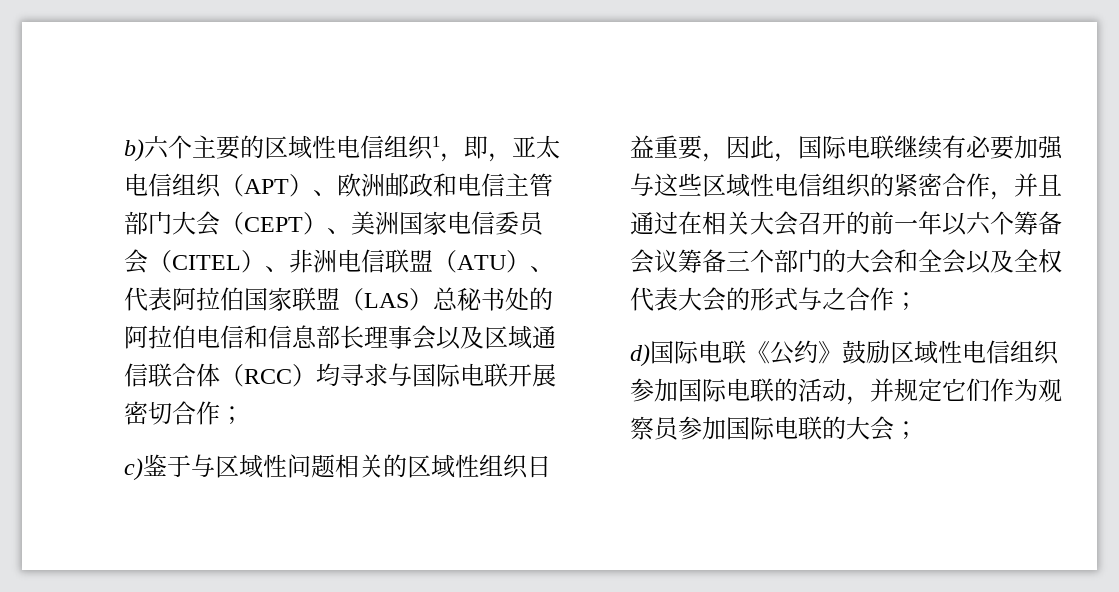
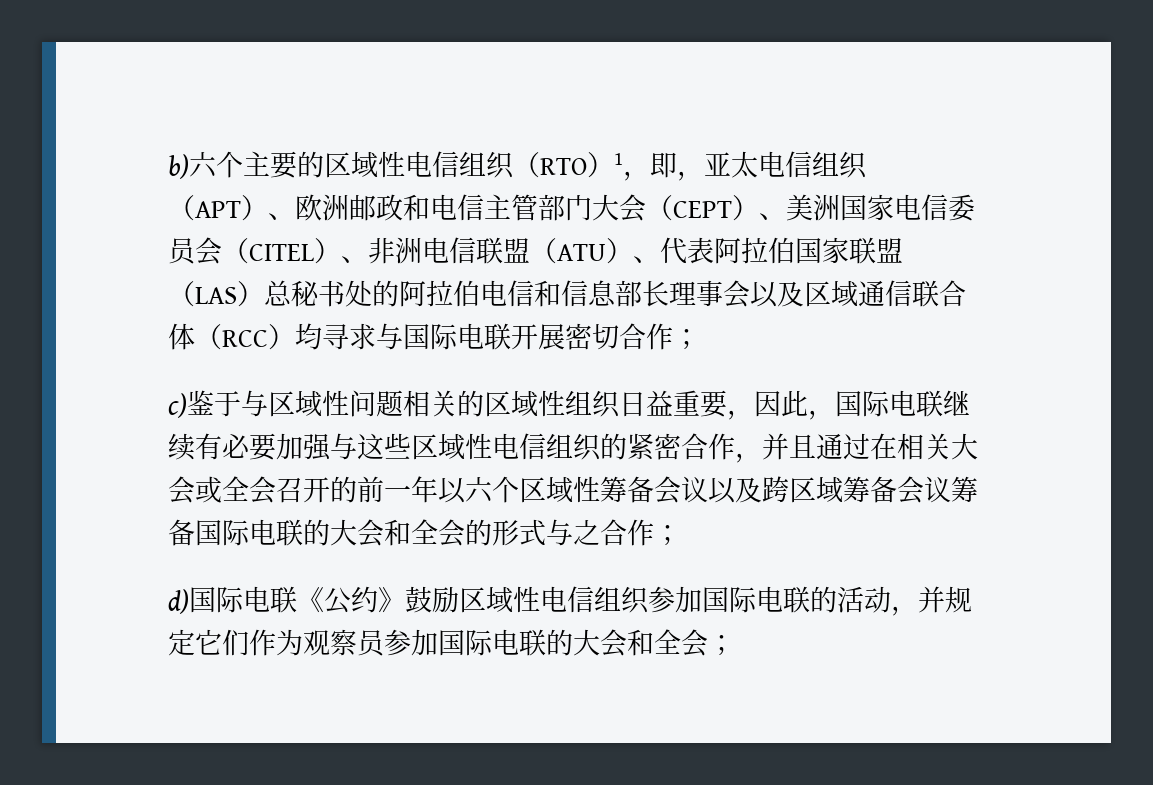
(433, 147) none -> [513,152,614,178] （RTO）
(798, 223) none -> [195,476,276,504] 或全会
(1014, 223) none -> [519,476,843,504] 区域性筹备会议以及跨区域
[726,249,1062,274] [630,287,726,312] 三个部门的大会和全会以及全权代表大会 -> [195,519,465,547] 国际电联的大会和全会
(894, 428) none -> [627,629,708,657] 和全会

